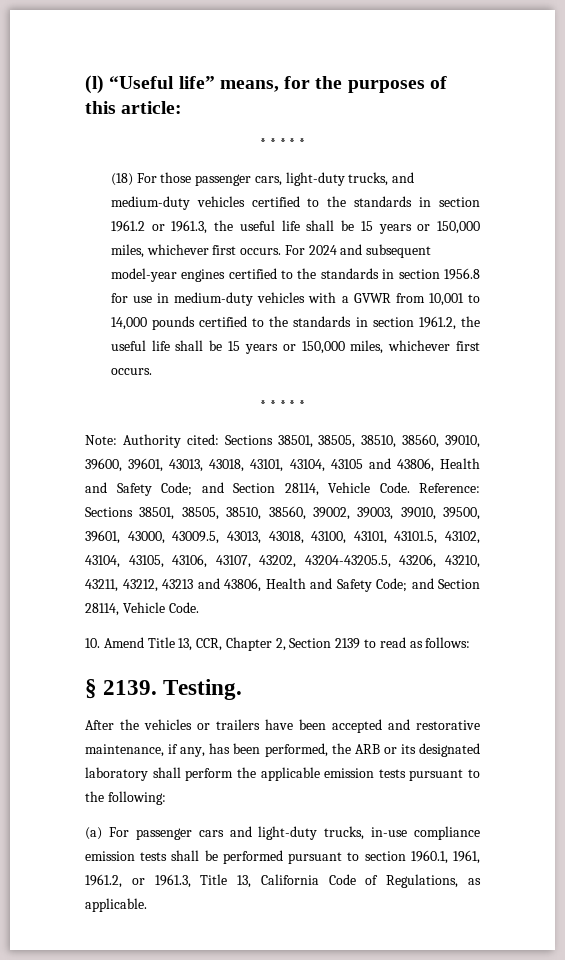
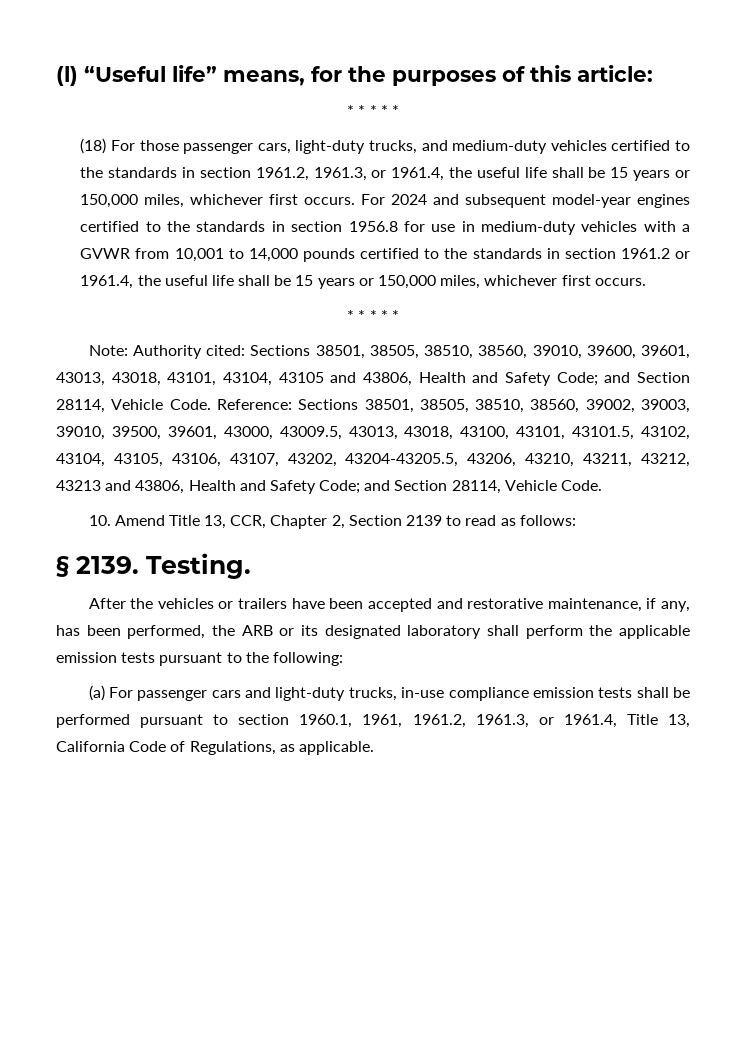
[110,220,208,234] 1961.2 or 1961.3, -> [255,167,445,181] 1961.2, 1961.3, or 1961.4,
[418,316,456,330] 1961.2, -> [620,248,691,259] [80,275,134,289] 1961.2 or 1961.4,
[131,874,191,888] or 1961.3, -> [475,714,617,728] 1961.3, or 1961.4,

